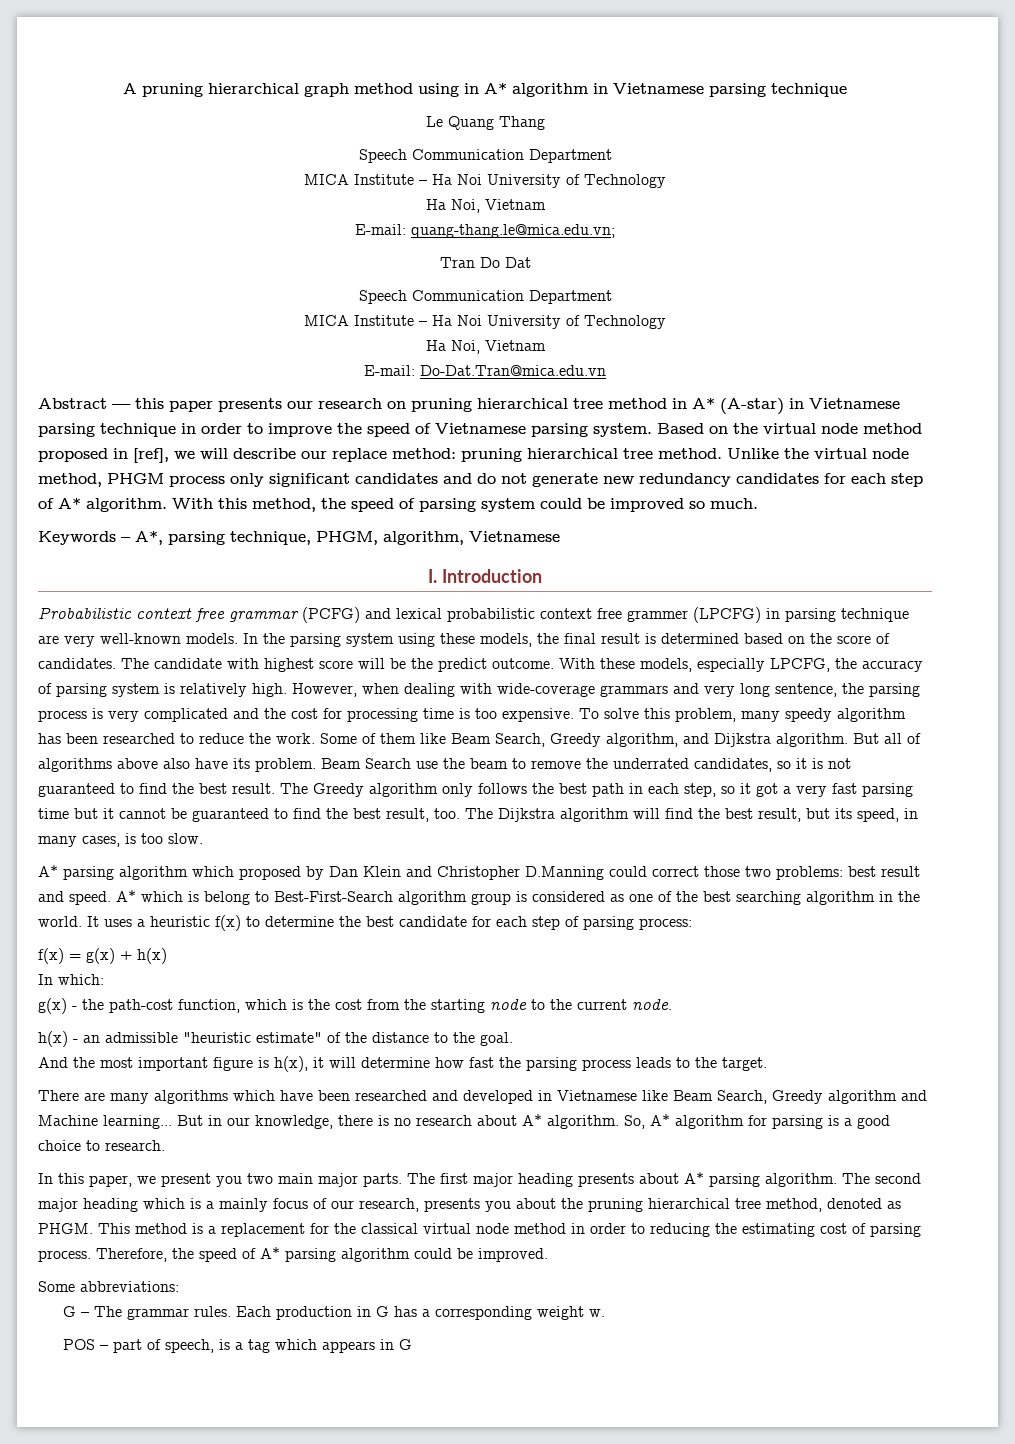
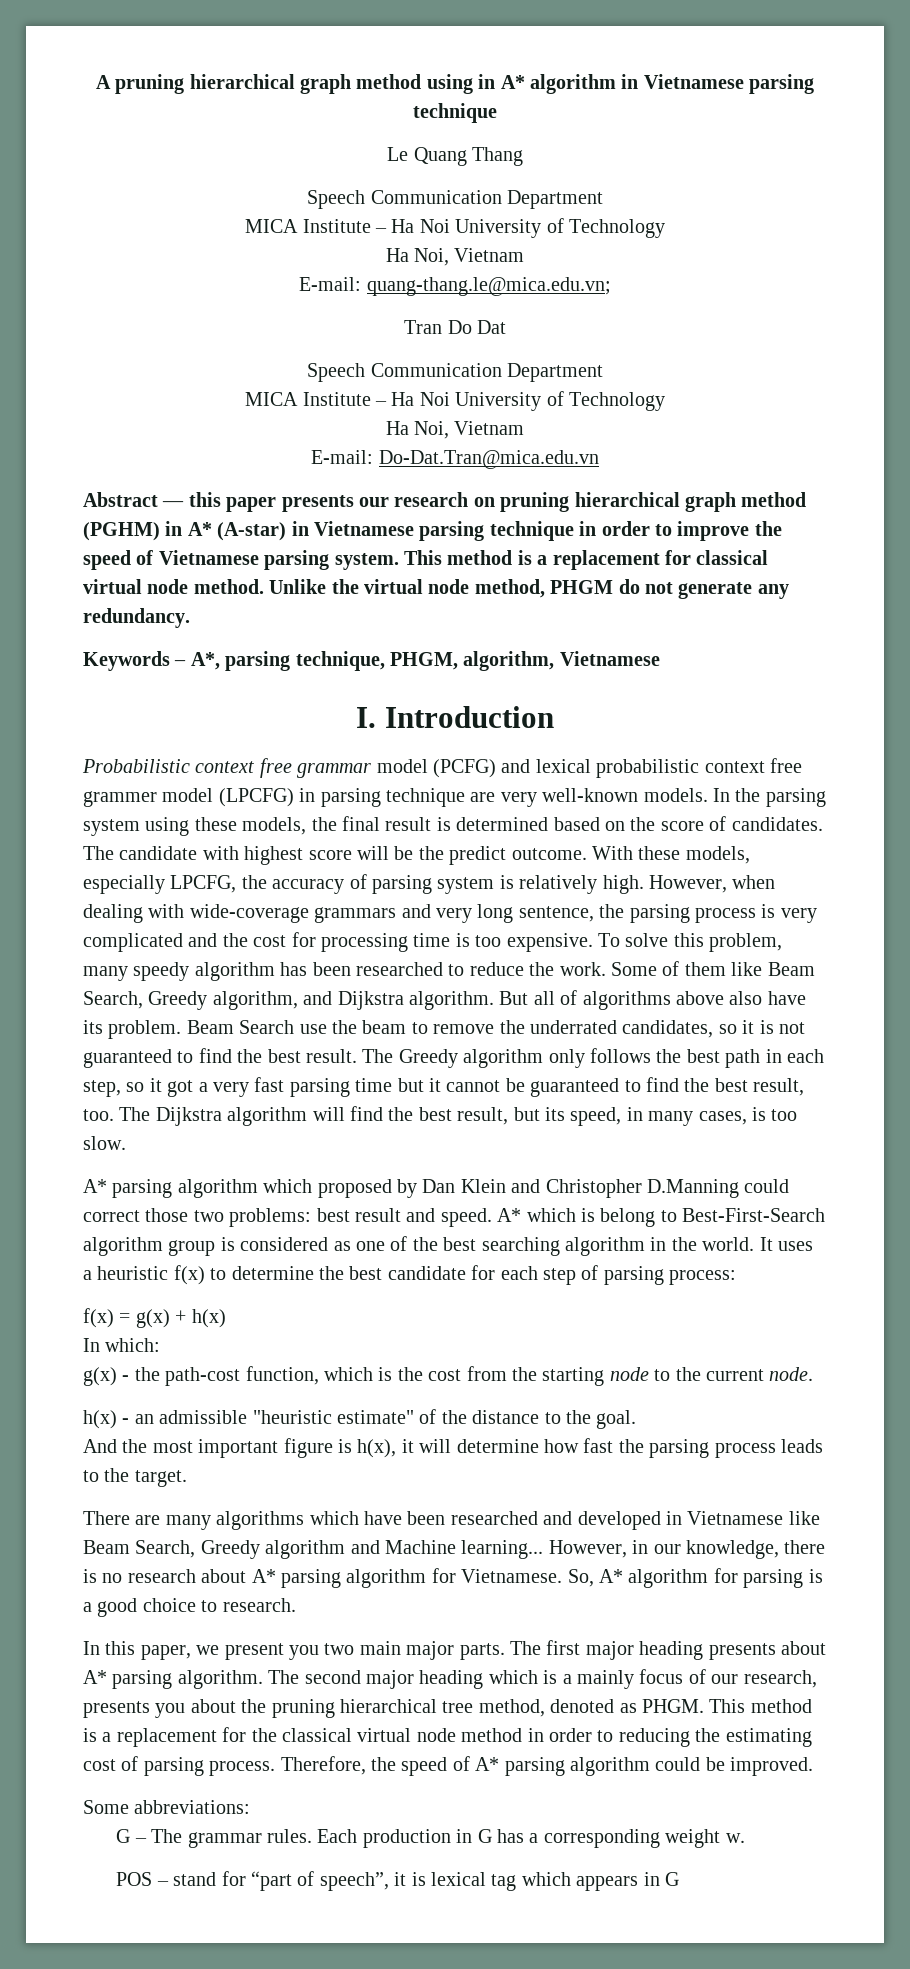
[573,398,667,409] tree method -> [684,492,807,512] [83,522,160,541] graph method (PGHM)
[657,423,922,434] [38,448,653,463] Based on the virtual node method proposed in [ref], we will describe our replace method: pruning hierarchical tree -> [404,550,769,570] [83,579,189,594] This method is a replacement for classical virtual node
[169,473,923,487] [38,498,758,512] process only significant candidates and do not generate new redundancy candidates for each step of A* algorithm. With this method, the speed of parsing system could be improved so much. -> [618,579,789,599] [83,608,190,628] do not generate any redundancy.
(299, 616) none -> [376,759,428,773] model
(688, 616) none -> [162,788,214,802] model
[177,1115,203,1126] But -> [548,1540,627,1558] However,
[547,1115,619,1129] algorithm. -> [281,1568,563,1588] parsing algorithm for Vietnamese.
[113,1339,244,1353] part of speech, is a -> [173,1871,486,1891] stand for “part of speech”, it is lexical

